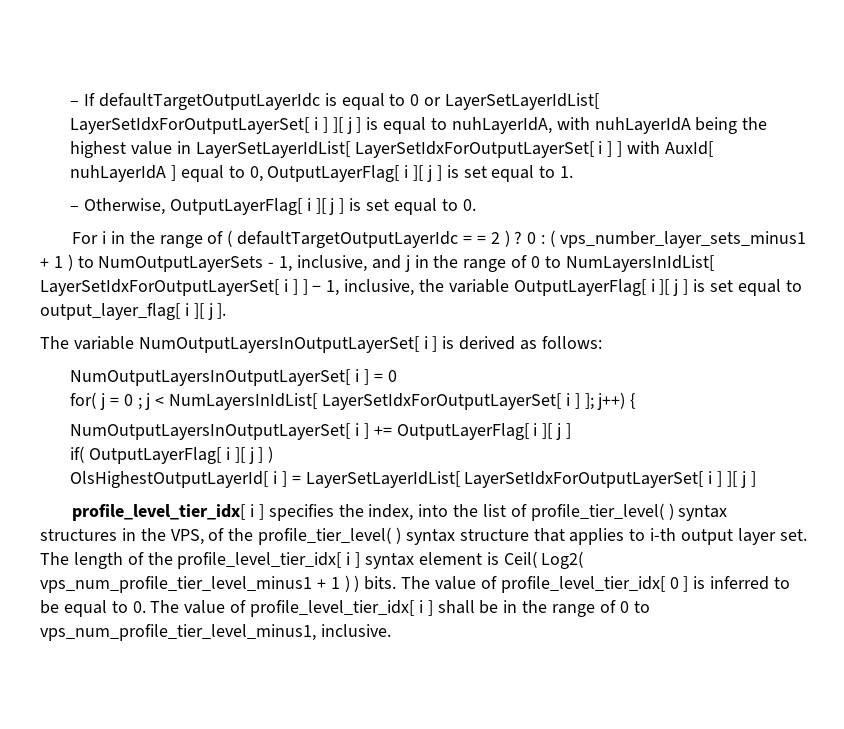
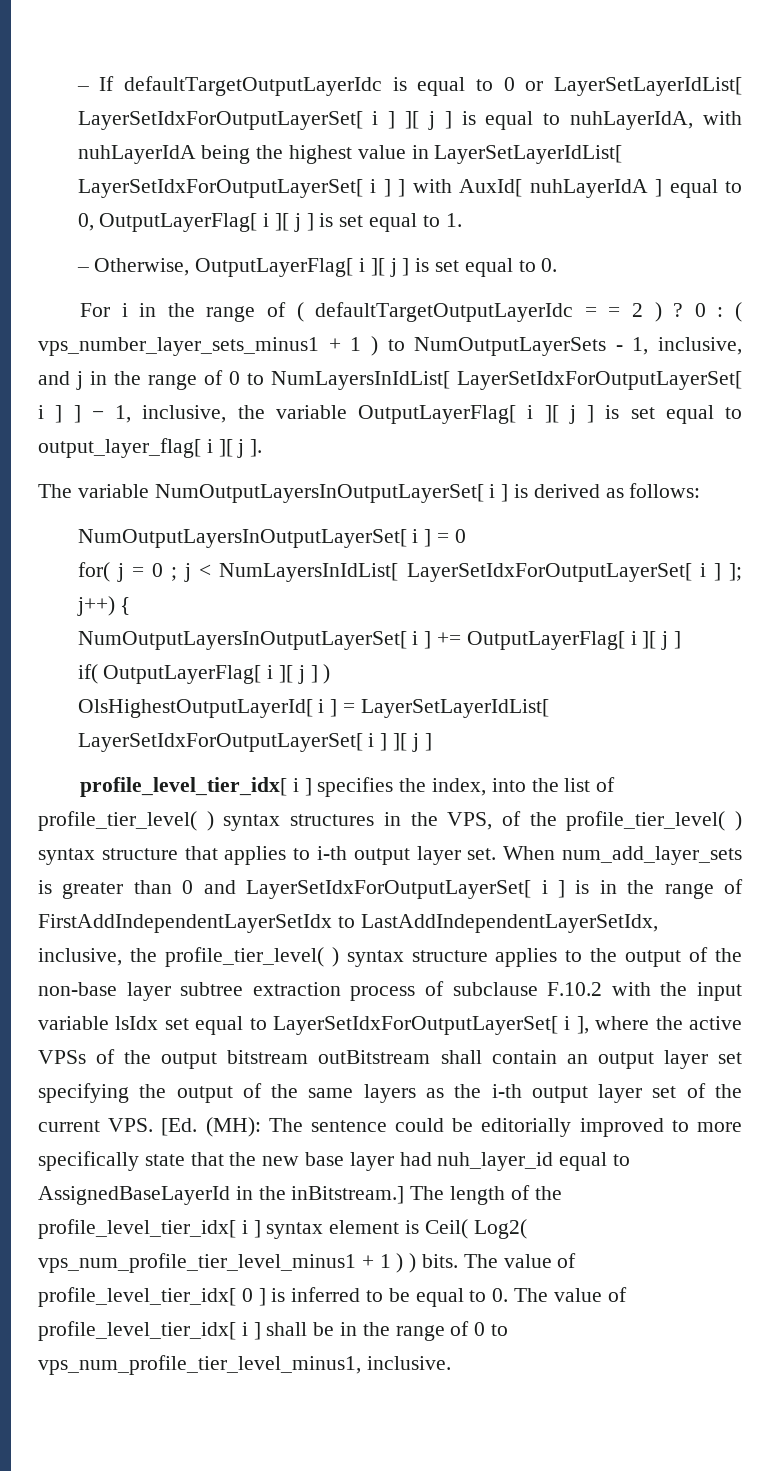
(807, 535) none -> [503,846,742,865] [38,879,743,899] [38,914,658,933] [38,947,742,967] [38,981,743,1001] [38,1016,742,1035] [38,1049,742,1069] [38,1083,743,1103] [38,1117,742,1137] [38,1151,631,1171] [38,1186,405,1205] When num_add_layer_sets is greater than 0 and LayerSetIdxForOutputLayerSet[ i ] is in the range of FirstAddIndependentLayerSetIdx to LastAddIndependentLayerSetIdx, inclusive, the profile_tier_level( ) syntax structure applies to the output of the non-base layer subtree extraction process of subclause F.10.2 with the input variable lsIdx set equal to LayerSetIdxForOutputLayerSet[ i ], where the active VPSs of the output bitstream outBitstream shall contain an output layer set specifying the output of the same layers as the i-th output layer set of the current VPS. [Ed. (MH): The sentence could be editorially improved to more specifically state that the new base layer had nuh_layer_id equal to AssignedBaseLayerId in the inBitstream.]

